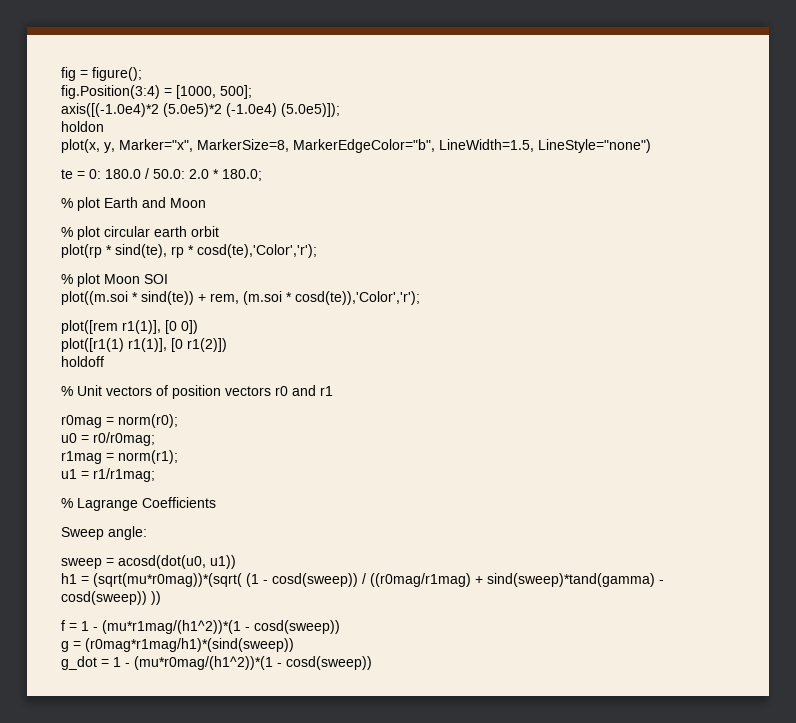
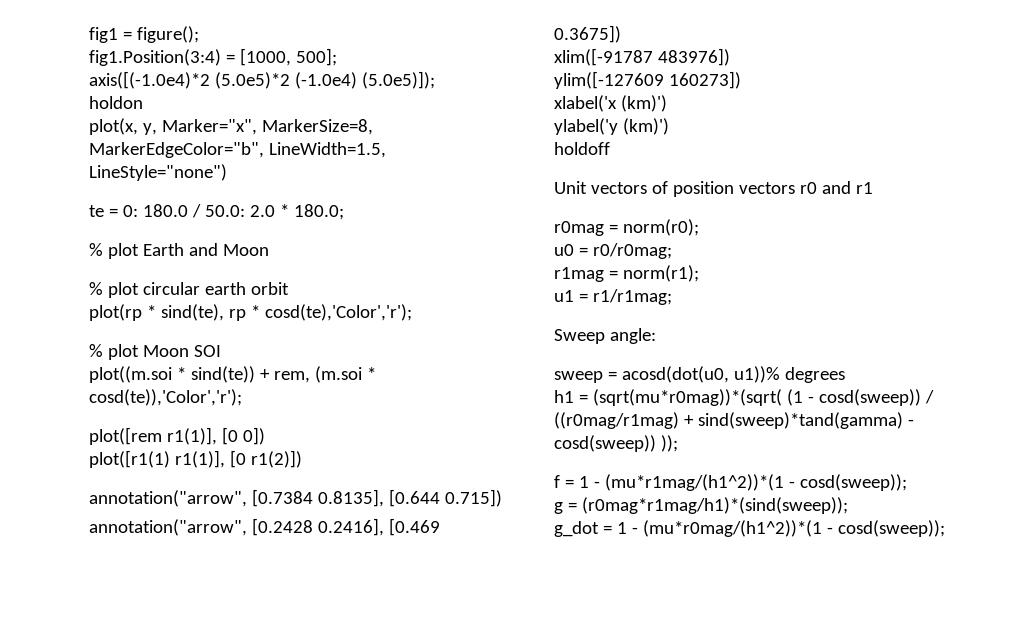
[61,67,76,81] fig -> [89,27,118,43] fig1
[61,85,160,99] fig.Position(3:4) -> [89,49,221,66] fig1.Position(3:4)
(227, 345) none -> [89,489,502,507] [89,518,440,536] [554,25,621,43] [554,48,730,66] [554,71,741,89] [554,95,667,112] [554,118,669,135] // annotation("arrow", [0.7384 0.8135], [0.644 0.715]) // annotation("arrow", [0.2428 0.2416], [0.469 0.3675]) // xlim([-91787 483976]) // ylim([-127609 160273]) // xlabel('x (km)') // ylabel('y (km)')
[61,386,73,396] % -> (610, 148) none
[61,497,216,511] // % Lagrange Coefficients -> (672, 297) none
[210,555,236,569] u1)) -> [733,366,845,383] u1))% degrees
[151,591,161,605] )) -> [660,435,678,452] ));
[254,620,340,634] cosd(sweep)) -> [799,474,907,491] cosd(sweep));
[85,638,294,652] (r0mag*r1mag/h1)*(sind(sweep)) -> [581,497,848,514] (r0mag*r1mag/h1)*(sind(sweep));
[286,656,372,670] cosd(sweep)) -> [837,520,945,537] cosd(sweep));

